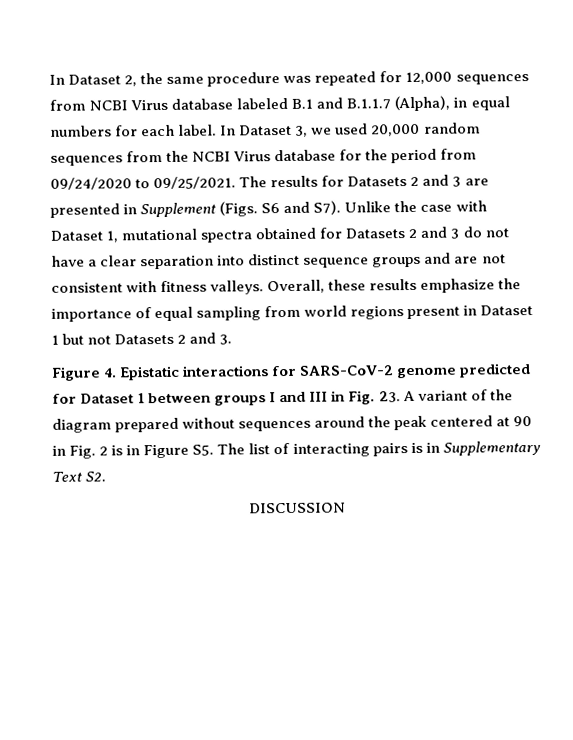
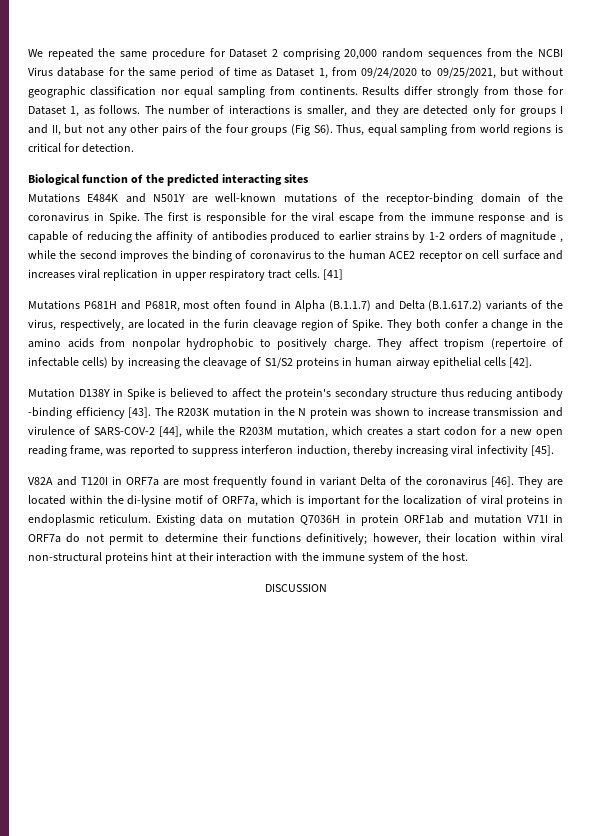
[49,71,529,87] [49,95,510,112] [50,123,369,137] In Dataset 2, the same procedure was repeated for 12,000 sequences from NCBI Virus database labeled B.1 and B.1.1.7 (Alpha), in equal numbers for each label. In Dataset 3, we used -> [28,48,340,60] We repeated the same procedure for Dataset 2 comprising
[391,148,478,164] [50,174,489,190] [50,200,487,218] [50,226,509,243] [51,252,506,270] [51,278,522,295] [51,307,153,322] period from 09/24/2020 to 09/25/2021. The results for Datasets 2 and 3 are presented in Supplement (Figs. S6 and S7). Unlike the case with Dataset 1, mutational spectra obtained for Datasets 2 and 3 do not have a clear separation into distinct sequence groups and are not consistent with fitness valleys. Overall, these results emphasize the importance of -> [149,67,563,79] [28,86,564,98] [28,105,564,117] [28,124,365,136] same period of time as Dataset 1, from 09/24/2020 to 09/25/2021, but without geographic classification nor equal sampling from continents. Results differ strongly from those for Dataset 1, as follows. The number of interactions is smaller, and they are detected only for groups I and II, but not any other pairs of the four groups (Fig S6). Thus,
[407,305,534,320] [51,332,233,345] [51,363,532,381] [52,389,513,406] [52,415,533,433] [52,440,541,459] [52,471,107,482] present in Dataset 1 but not Datasets 2 and 3. // Figure 4. Epistatic interactions for SARS-CoV-2 genome predicted for Dataset 1 between groups I and III in Fig. 23. A variant of the diagram prepared without sequences around the peak centered at 90 in Fig. 2 is in Figure S5. The list of interacting pairs is in Supplementary Text S2. -> [555,124,564,133] [28,143,135,153] [28,174,309,186] [28,193,563,205] [28,212,563,224] [28,231,563,243] [28,250,563,262] [28,269,343,281] [28,300,564,312] [28,319,563,331] [28,338,563,350] [28,357,533,369] [28,388,563,400] [28,407,564,419] [28,426,563,438] [28,445,554,457] [28,476,563,488] [28,495,563,507] [28,514,564,526] [28,533,564,545] [28,552,468,564] is critical for detection. // Biological function of the predicted interacting sites // Mutations E484K and N501Y are well-known mutations of the receptor-binding domain of the coronavirus in Spike. The first is responsible for the viral escape from the immune response and is capable of reducing the affinity of antibodies produced to earlier strains by 1-2 orders of magnitude , while the second improves the binding of coronavirus to the human ACE2 receptor on cell surface and increases viral replication in upper respiratory tract cells. [41] // Mutations P681H and P681R, most often found in Alpha (B.1.1.7) and Delta (B.1.617.2) variants of the virus, respectively, are located in the furin cleavage region of Spike. They both confer a change in the amino acids from nonpolar hydrophobic to positively charge. They affect tropism (repertoire of infectable cells) by increasing the cleavage of S1/S2 proteins in human airway epithelial cells [42]. // Mutation D138Y in Spike is believed to affect the protein's secondary structure thus reducing antibody -binding efficiency [43]. The R203K mutation in the N protein was shown to increase transmission and virulence of SARS-COV-2 [44], while the R203M mutation, which creates a start codon for a new open reading frame, was reported to suppress interferon induction, thereby increasing viral infectivity [45]. // V82A and T120I in ORF7a are most frequently found in variant Delta of the coronavirus [46]. They are located within the di-lysine motif of ORF7a, which is important for the localization of viral proteins in endoplasmic reticulum. Existing data on mutation Q7036H in protein ORF1ab and mutation V71I in ORF7a do not permit to determine their functions definitively; however, their location within viral non-structural proteins hint at their interaction with the immune system of the host.

